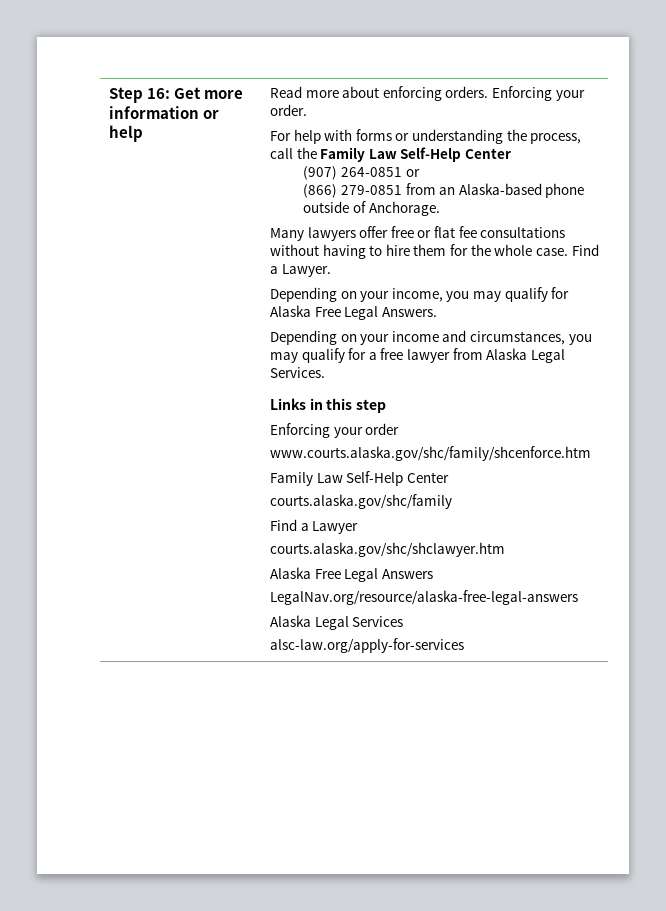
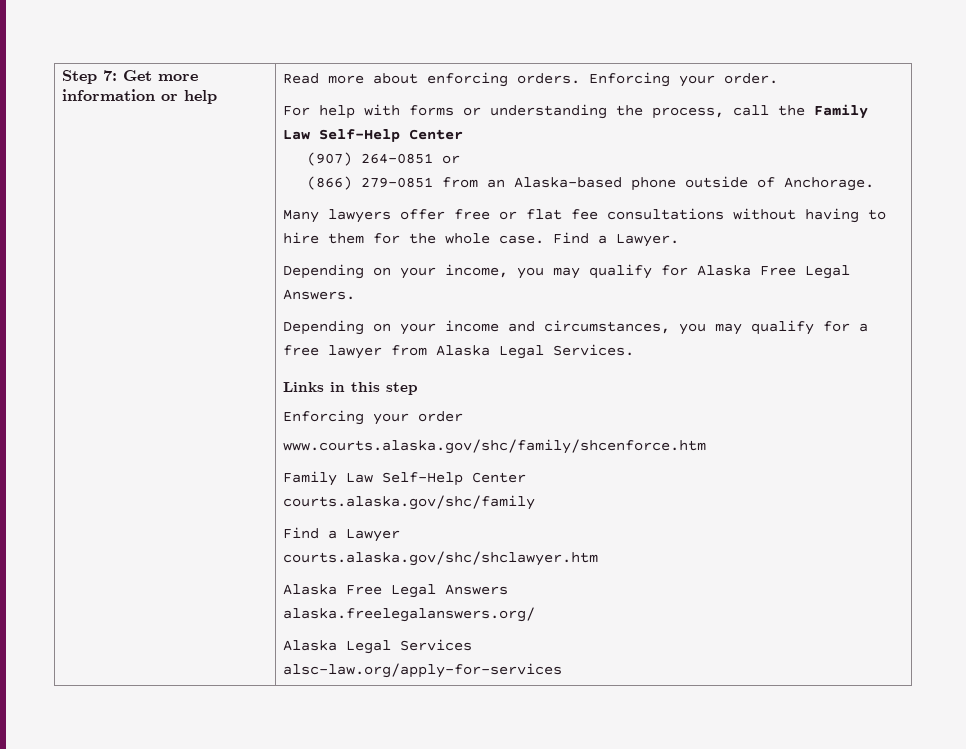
[146,88,170,99] 16: -> [103,70,118,81] 7:
[269,590,578,605] LegalNav.org/resource/alaska-free-legal-answers -> [283,607,536,622] alaska.freelegalanswers.org/

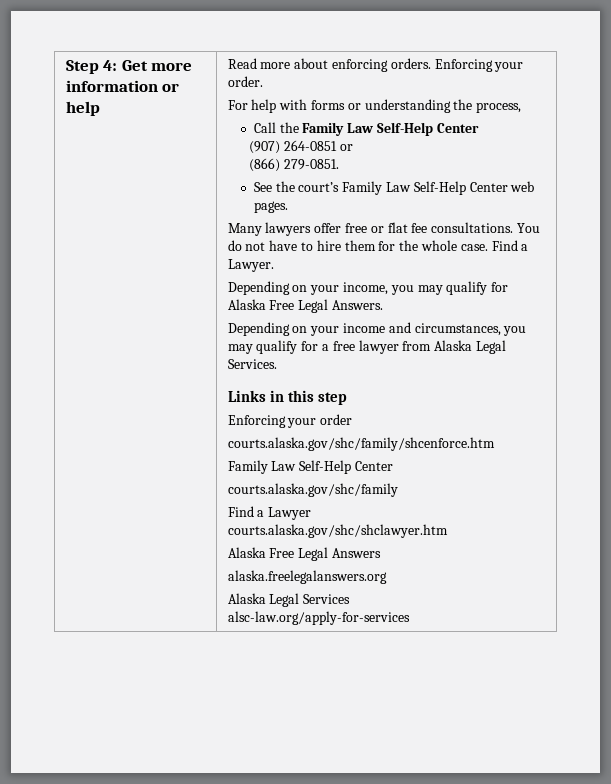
[103,70,118,81] 7: -> [103,60,118,71] 4:
[733,105,770,116] call -> [253,122,276,133] // Call
[360,176,874,191] 279-0851 from an Alaska-based phone outside of Anchorage. -> [284,159,340,170] [253,181,535,195] [253,201,288,213] 279-0851. // See the court’s Family Law Self-Help Center web pages.
[607,208,860,223] consultations without having -> [431,222,540,233] [227,240,298,251] consultations. You do not have
[283,439,707,454] www.courts.alaska.gov/shc/family/shcenforce.htm -> [227,437,495,451] courts.alaska.gov/shc/family/shcenforce.htm
[283,607,536,622] alaska.freelegalanswers.org/ -> [227,570,387,584] alaska.freelegalanswers.org

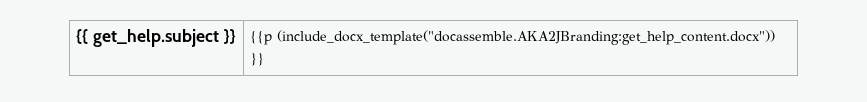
[65,60,193,74] [65,80,180,92] [65,101,100,116] [227,58,524,72] [227,76,263,87] [227,99,522,113] [253,122,479,136] [249,140,353,154] [249,158,340,172] [253,181,535,195] [253,201,288,213] [227,222,540,236] [227,240,529,251] [227,259,274,272] [227,281,509,295] [227,299,384,313] [227,322,527,336] [227,340,506,354] [227,359,277,369] [227,390,347,405] [227,414,353,428] [227,437,495,451] [227,460,394,474] [227,483,398,497] [227,506,312,520] [227,524,448,538] [227,547,382,561] [227,570,387,584] [227,593,351,607] [227,611,410,625] Step 4: Get more information or help | Read more about enforcing orders. Enforcing your order. // For help with forms or understanding the process, // Call the Family Law Self-Help Center // (907) 264-0851 or // (866) 279-0851. // See the court’s Family Law Self-Help Center web pages. // Many lawyers offer free or flat fee consultations. You do not have to hire them for the whole case. Find a Lawyer. // Depending on your income, you may qualify for Alaska Free Legal Answers. // Depending on your income and circumstances, you may qualify for a free lawyer from Alaska Legal Services. // Links in this step // Enforcing your order // courts.alaska.gov/shc/family/shcenforce.htm // Family Law Self-Help Center // courts.alaska.gov/shc/family // Find a Lawyer // courts.alaska.gov/shc/shclawyer.htm // Alaska Free Legal Answers // alaska.freelegalanswers.org // Alaska Legal Services // alsc-law.org/apply-for-services -> [76,29,236,47] [250,30,776,45] [250,53,265,66] {{ get_help.subject }} | {{p (include_docx_template("docassemble.AKA2JBranding:get_help_content.docx")) }}

